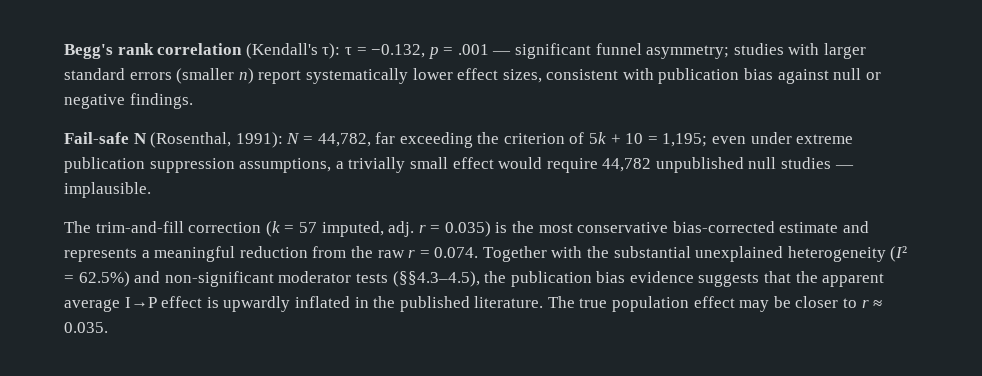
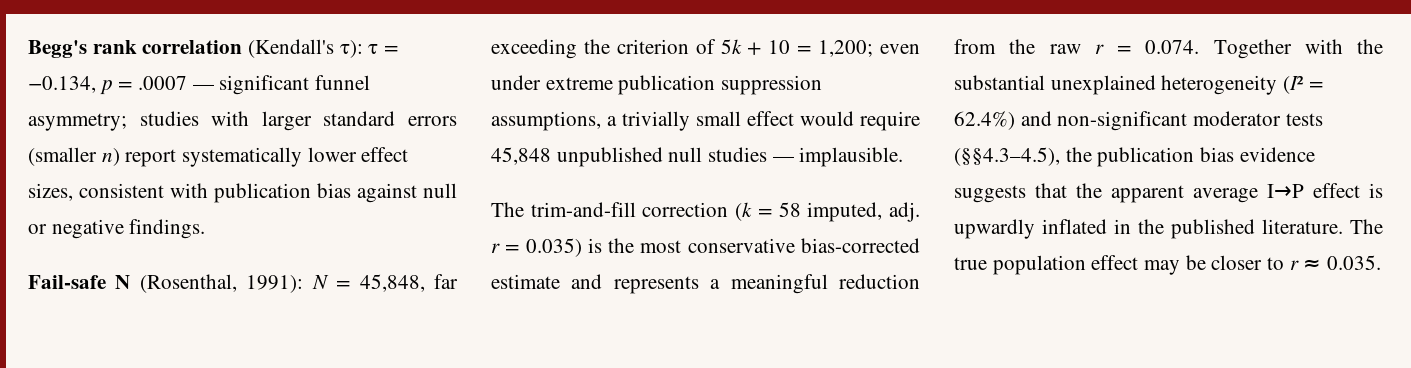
[371,44,426,58] −0.132, -> [28,76,96,93] −0.134,
[457,44,489,55] .001 -> [138,76,188,90] .0007
[317,133,371,147] 44,782, -> [359,274,425,292] 45,848,
[662,133,708,147] 1,195; -> [818,40,874,57] 1,200;
[602,158,652,172] 44,782 -> [491,147,551,165] 45,848
[298,222,317,233] 57 -> [778,202,801,217] 58
[78,271,130,287] 62.5%) -> [954,111,1015,130] 62.4%)

